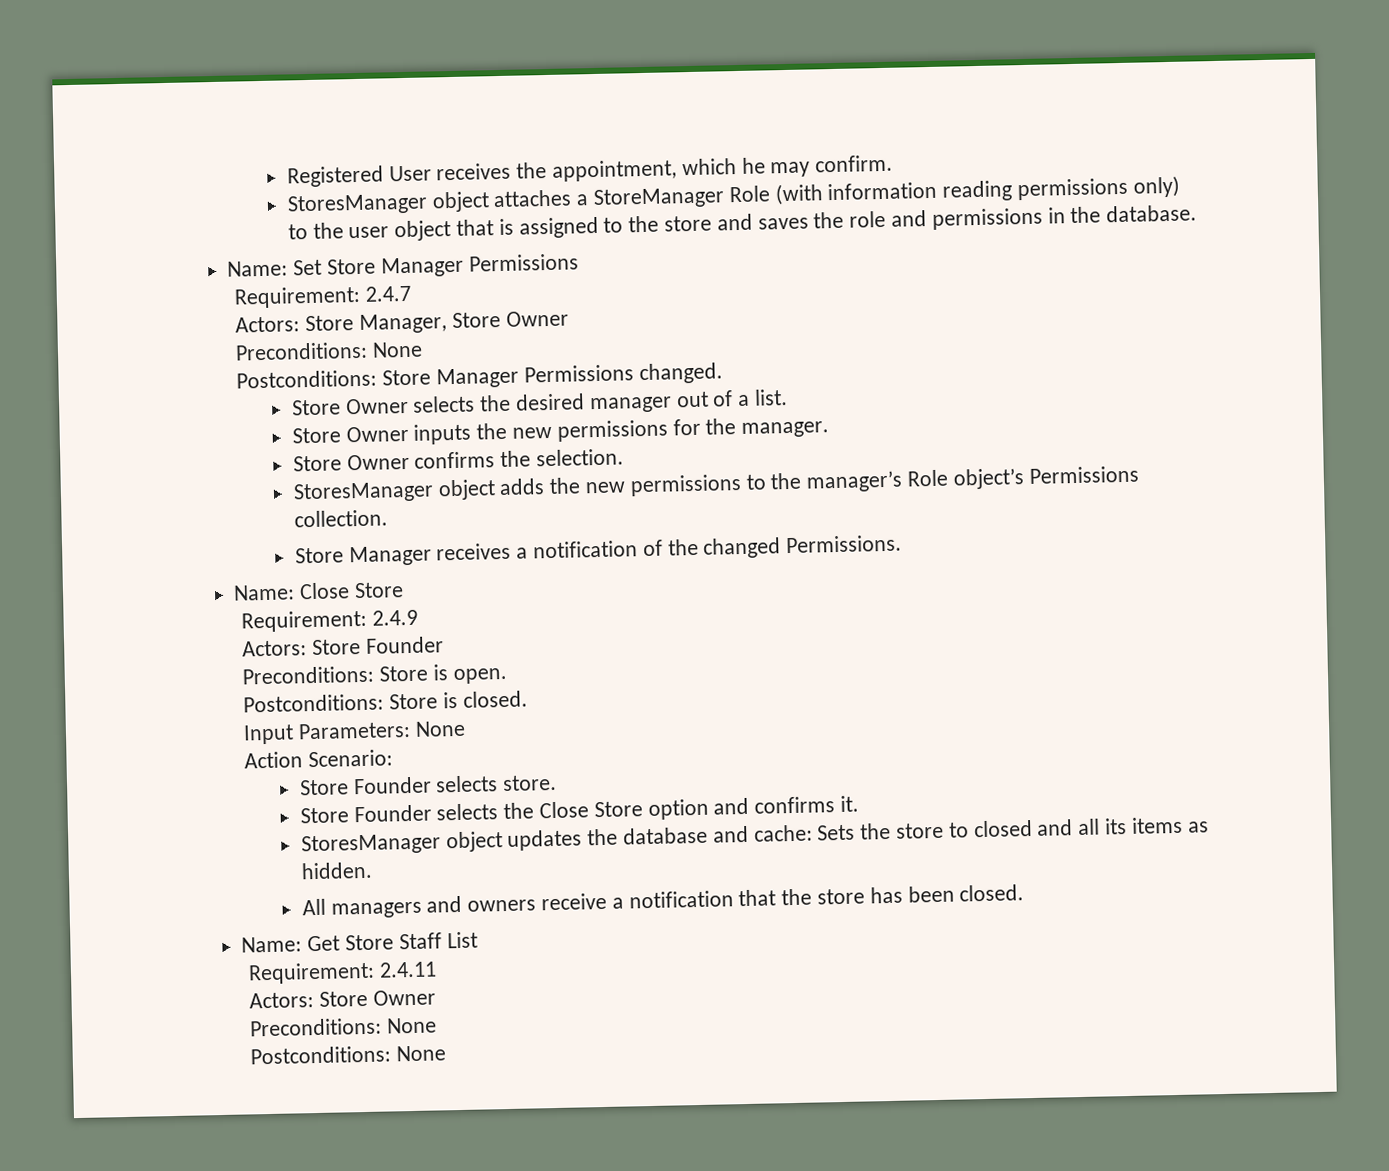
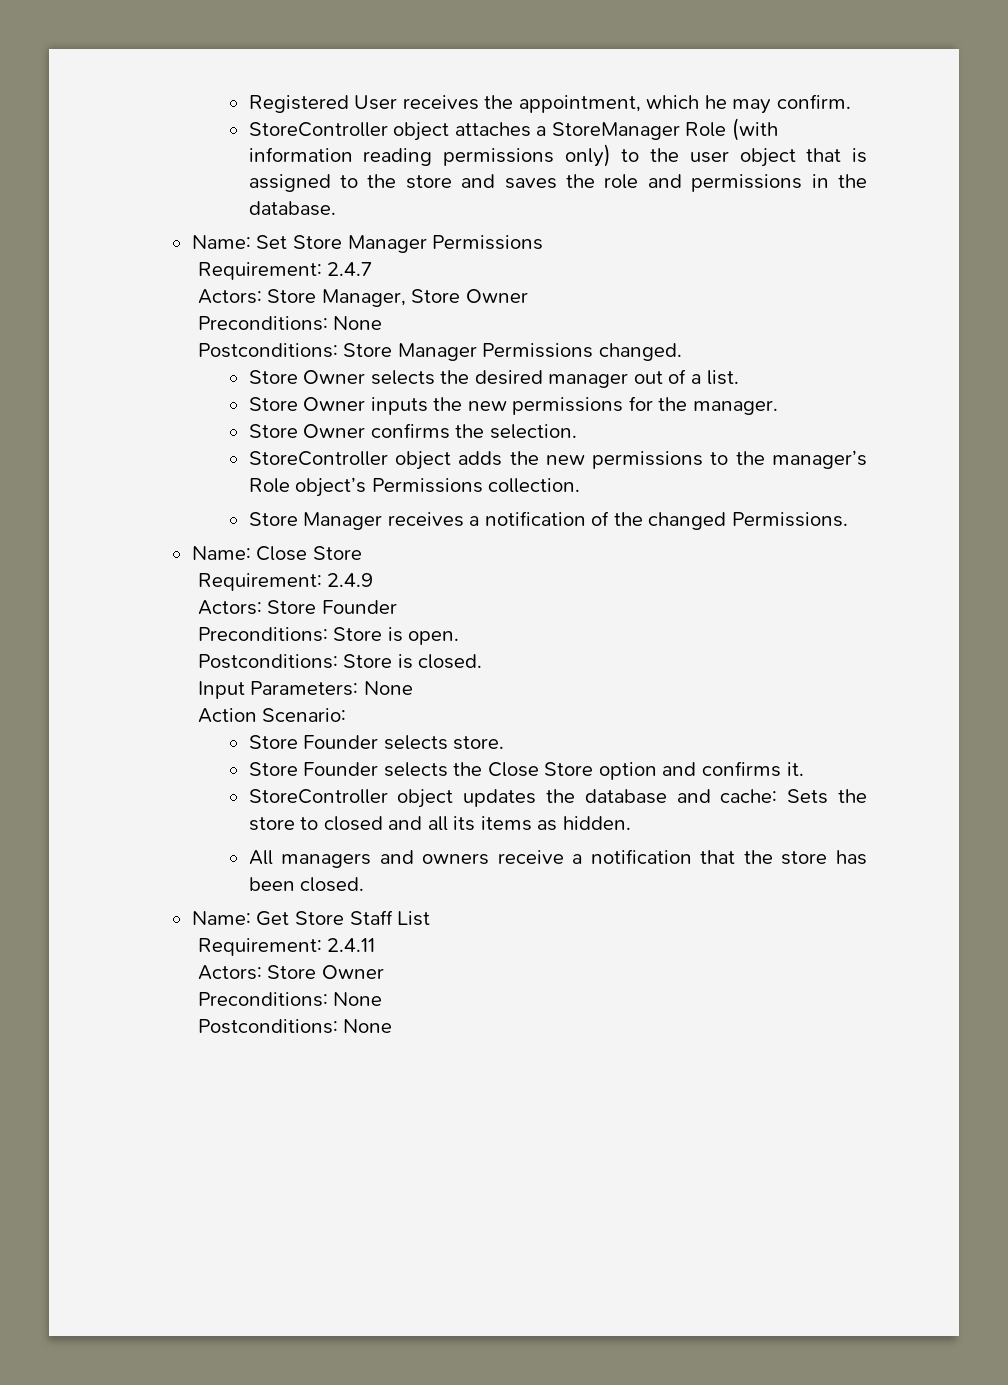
[286,193,428,216] StoresManager -> [248,122,388,137] StoreController
[292,481,434,504] StoresManager -> [248,451,388,466] StoreController
[300,833,441,856] StoresManager -> [248,789,388,804] StoreController

